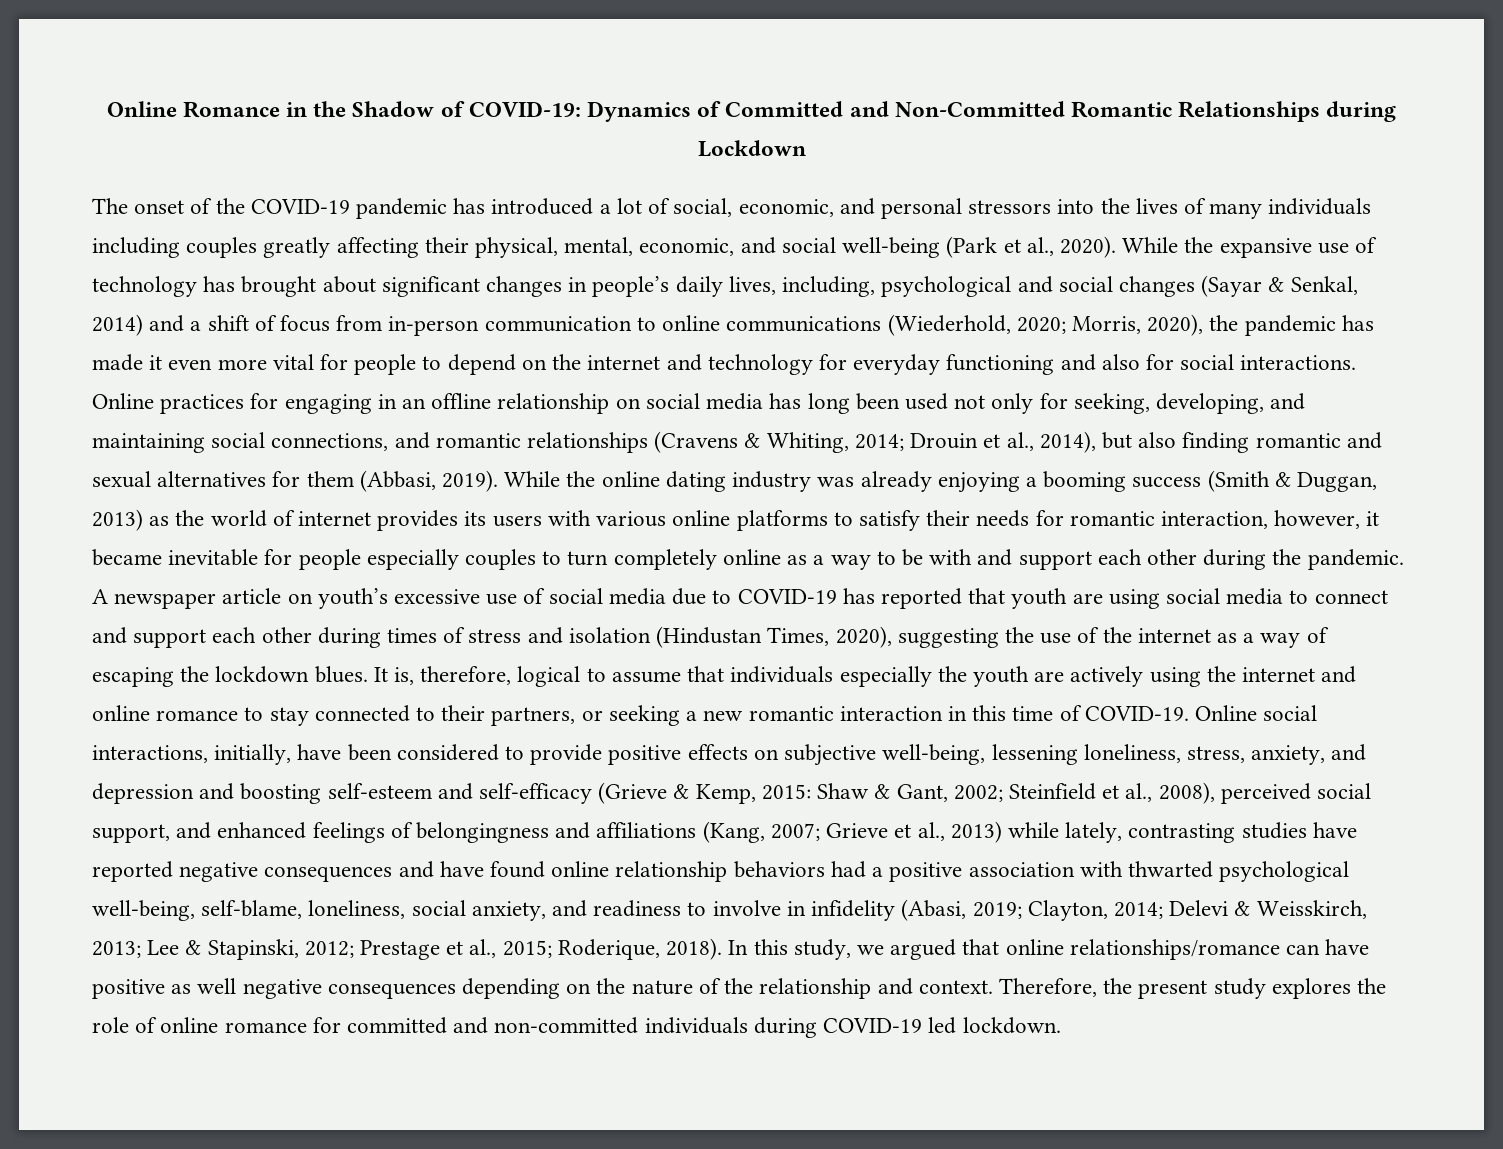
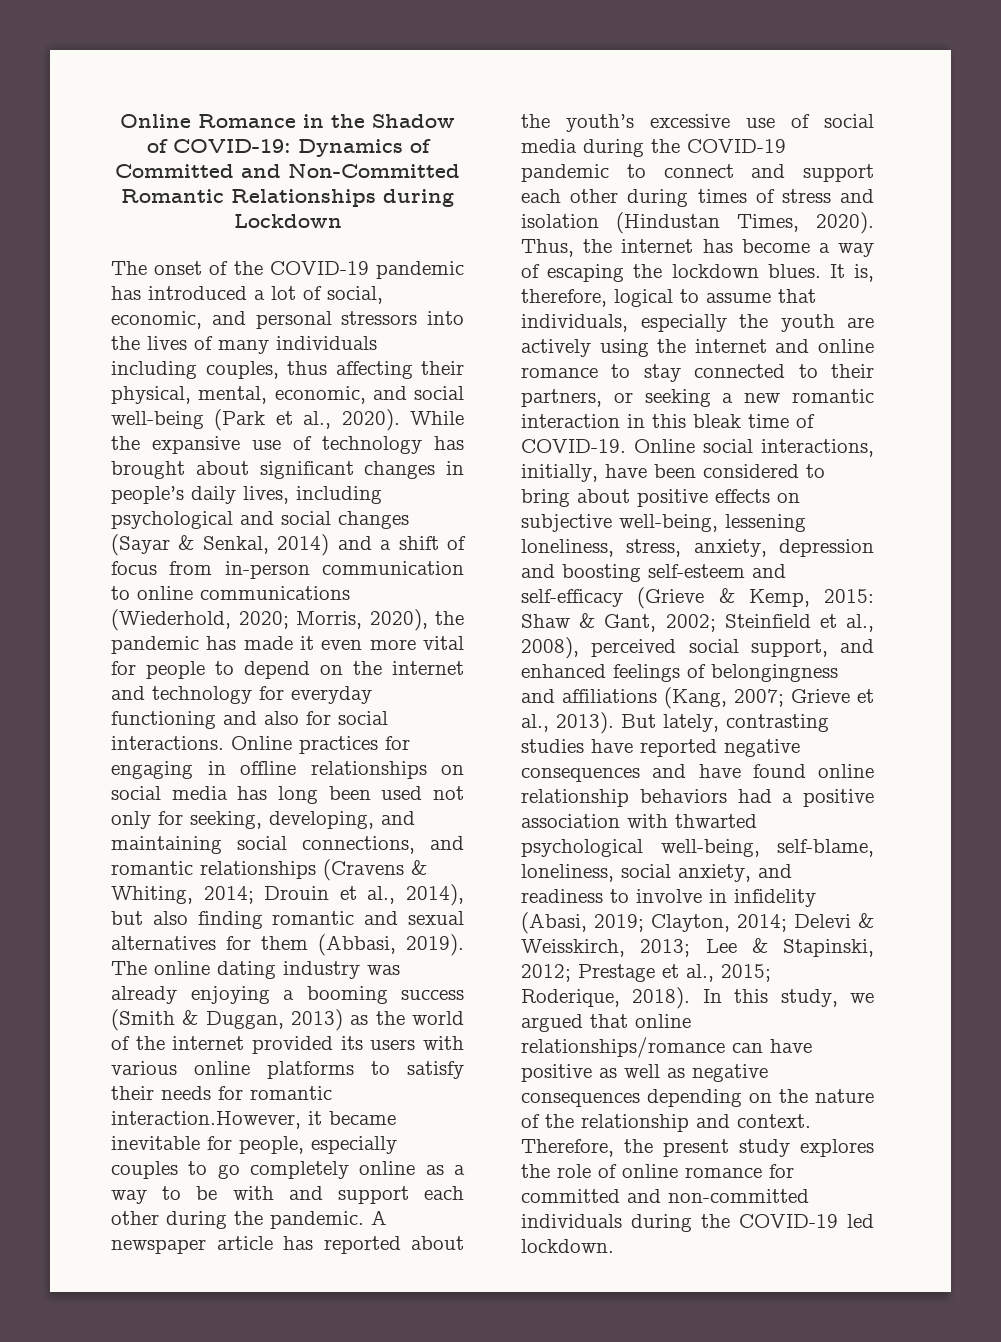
[186,237,331,258] couples greatly -> [205,361,327,379] couples, thus
[782,276,876,297] including, -> [296,486,382,504] including
[402,393,610,414] an offline relationship -> [240,761,427,779] offline relationships
[504,471,596,487] While the -> [111,961,147,975] The
[298,510,459,531] internet provides -> [135,1036,333,1054] the internet provided
[1160,510,1361,529] interaction, however, -> [111,1111,301,1129] interaction.However,
[298,549,361,570] people -> [239,1136,304,1154] people,
[567,551,609,566] turn -> [217,1164,240,1179] go
[287,593,313,604] on -> [283,1236,464,1254] [521,114,550,128] has reported about the
[672,588,1284,609] due to COVID-19 has reported that youth are using social media -> [583,139,786,157] [521,164,609,182] during the COVID-19 pandemic
[835,626,1237,648] 2020), suggesting the use of the internet as -> [816,212,874,234] [521,239,810,257] 2020). Thus, the internet has become
[730,666,834,683] individuals -> [521,314,628,332] individuals,
(1007, 713) none -> [693,414,741,428] bleak
[530,744,603,765] provide -> [521,489,630,507] bring about
[1331,744,1367,761] and -> (767, 548) none
[950,821,1059,843] 2013) while -> [556,712,656,734] 2013). But
(237, 986) none -> [667,1068,685,1078] as
(817, 1027) none -> [701,1214,730,1228] the

